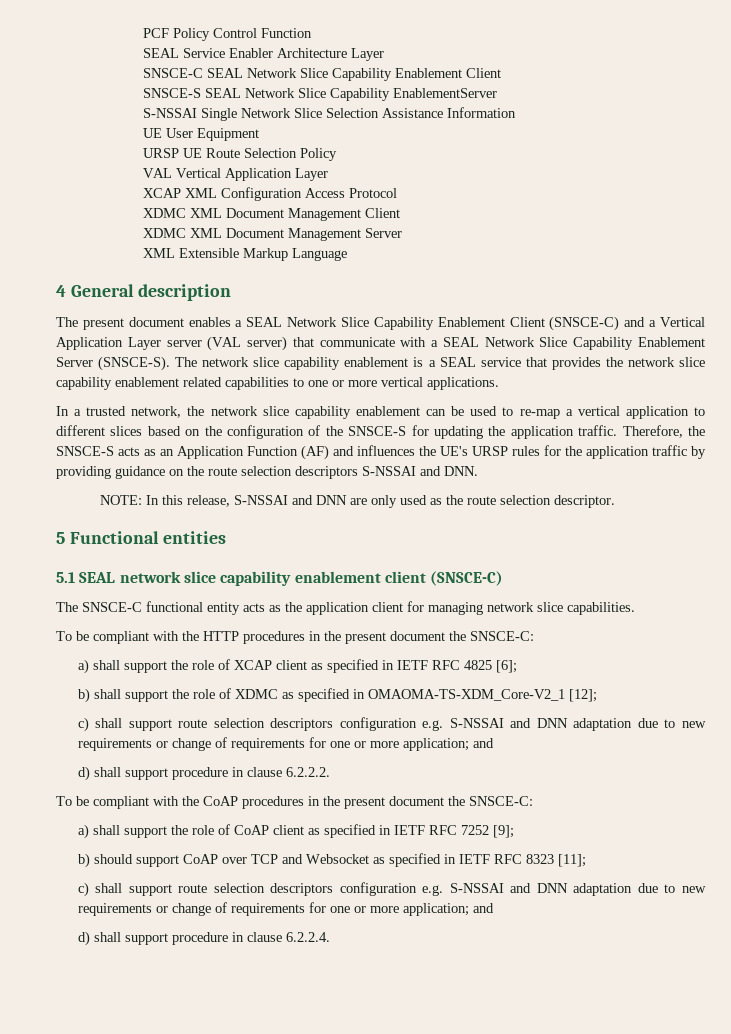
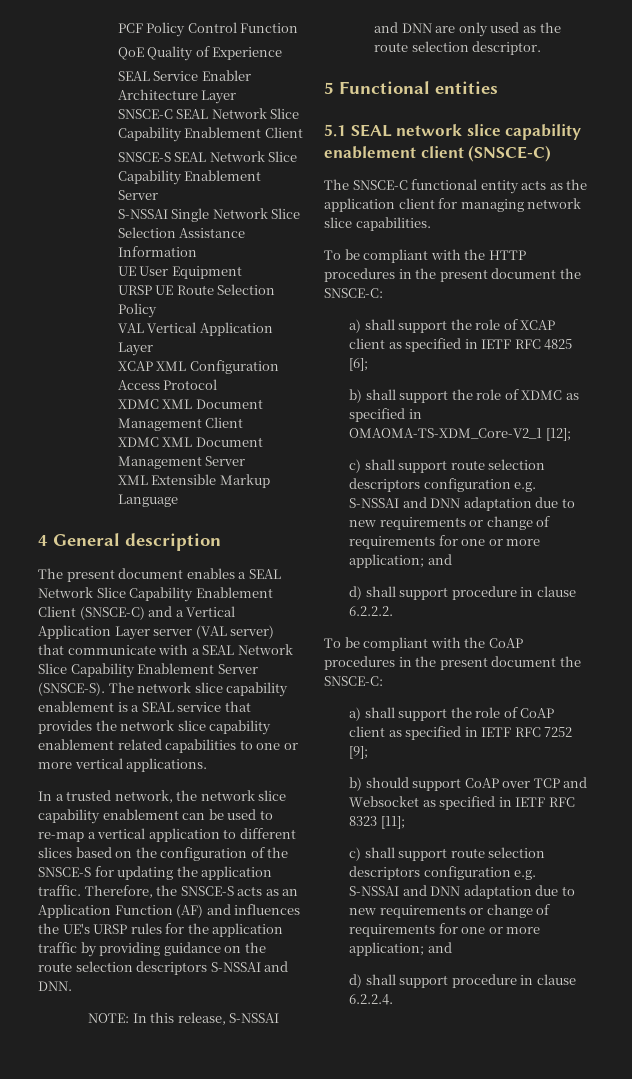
(313, 33) none -> [117,46,283,61] // QoE Quality of Experience
[393,88,498,98] EnablementServer -> [184,170,262,181] [117,190,158,200] Enablement Server

